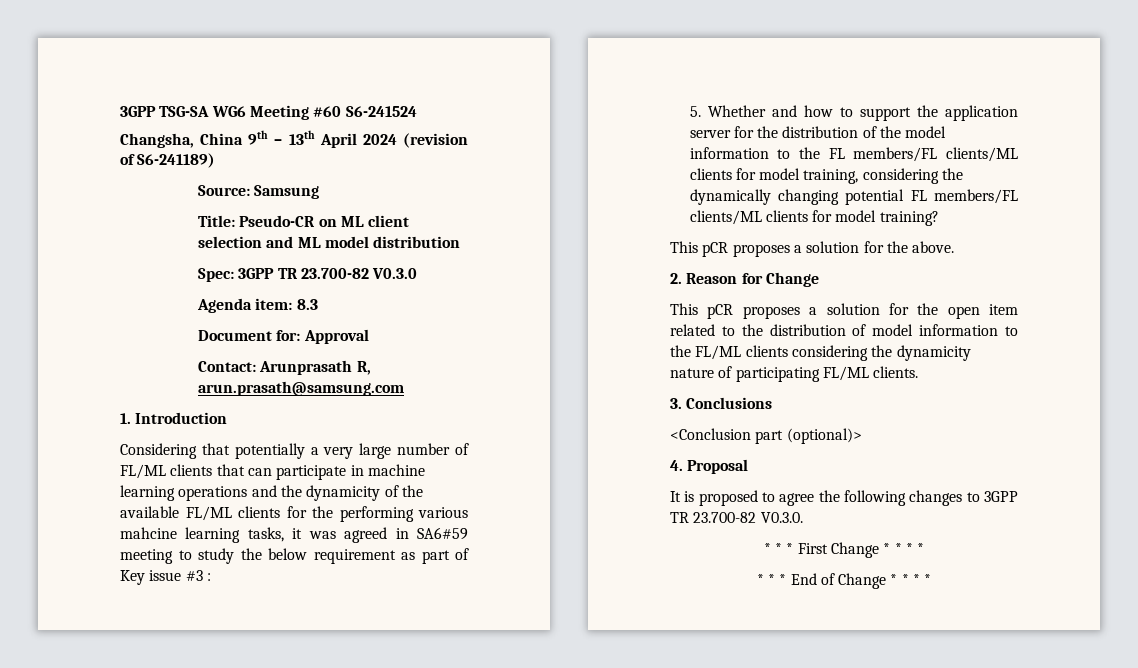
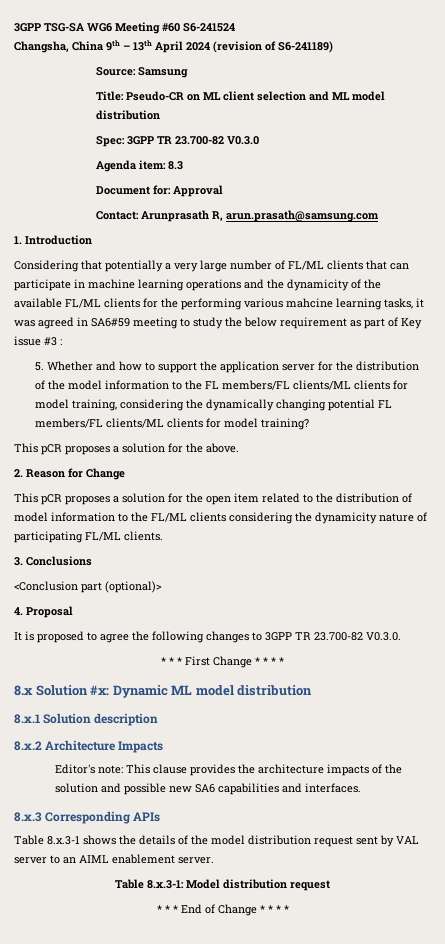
(925, 548) none -> [14,685,313,698] [14,713,159,726] [14,740,164,753] [55,764,403,776] [55,783,362,795] [14,811,161,824] [14,835,419,847] [14,854,214,864] [115,879,330,891] // 8.x Solution #x: Dynamic ML model distribution // 8.x.1 Solution description // 8.x.2 Architecture Impacts // Editor's note: This clause provides the architecture impacts of the solution and possible new SA6 capabilities and interfaces. // 8.x.3 Corresponding APIs // Table 8.x.3-1 shows the details of the model distribution request sent by VAL server to an AIML enablement server. // Table 8.x.3-1: Model distribution request

